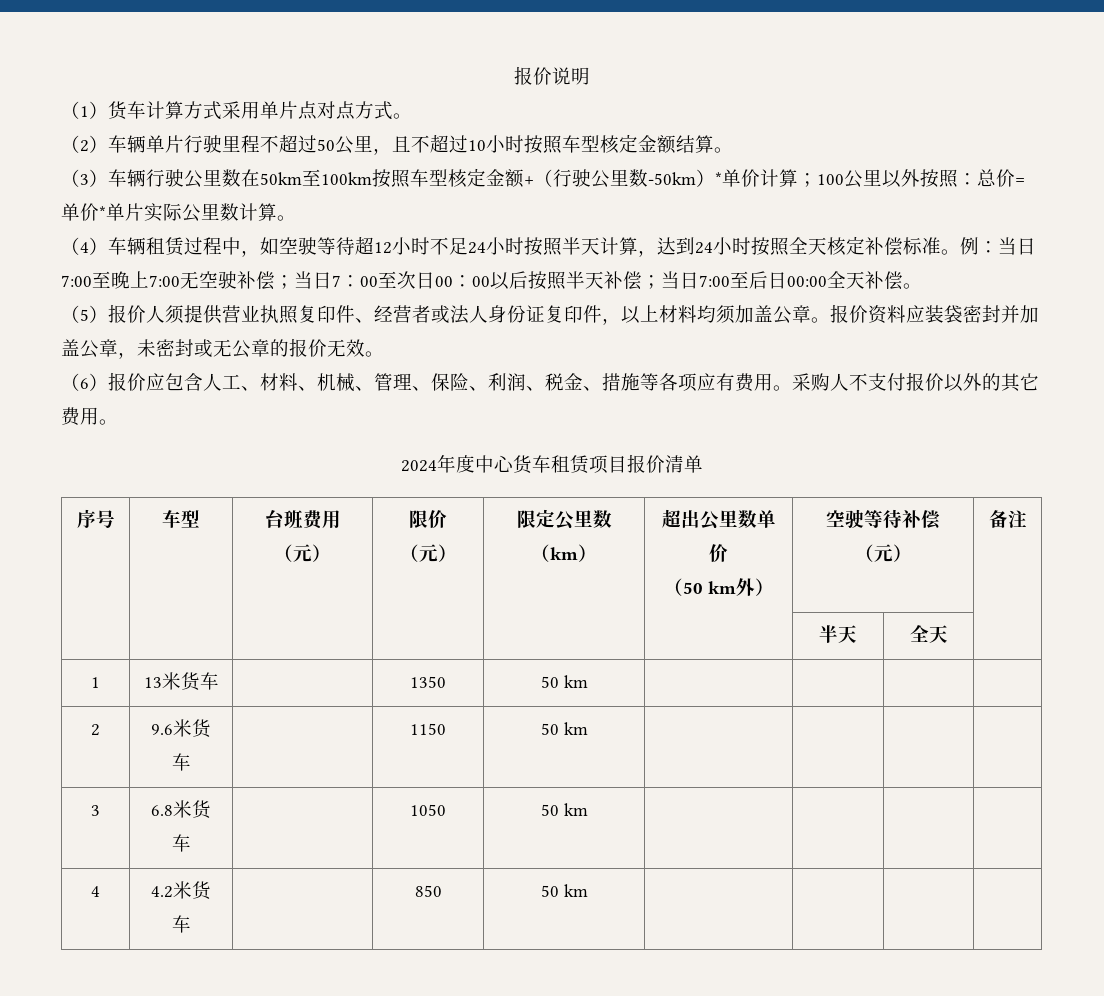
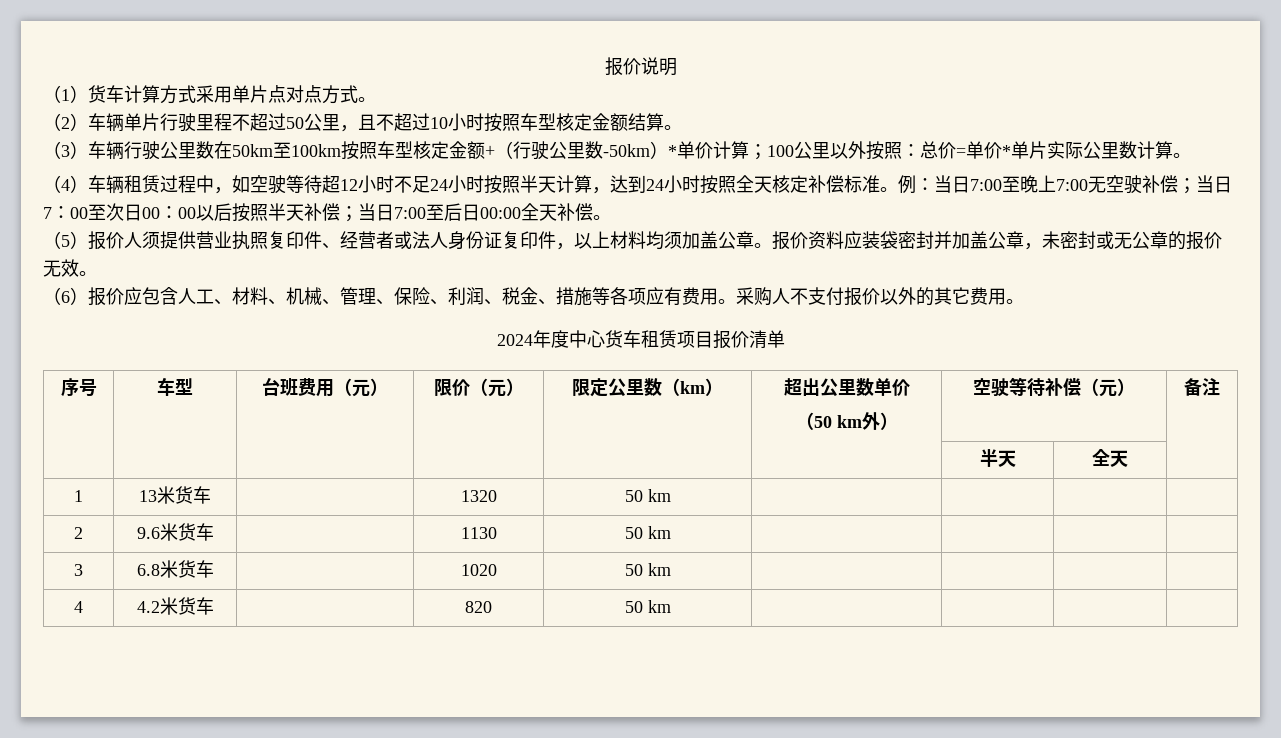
[410,676,447,688] 1350 -> [460,490,497,502] 1320
[410,723,447,735] 1150 -> [460,527,497,539] 1130
[410,804,447,816] 1050 -> [460,564,497,576] 1020
[414,885,442,897] 850 -> [465,601,492,613] 820

